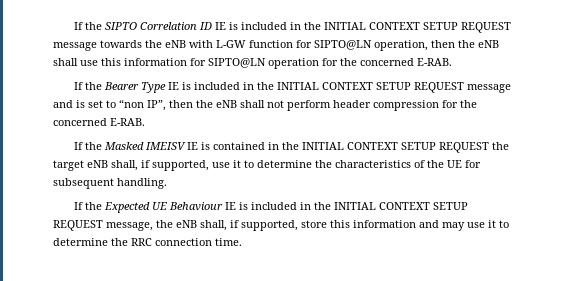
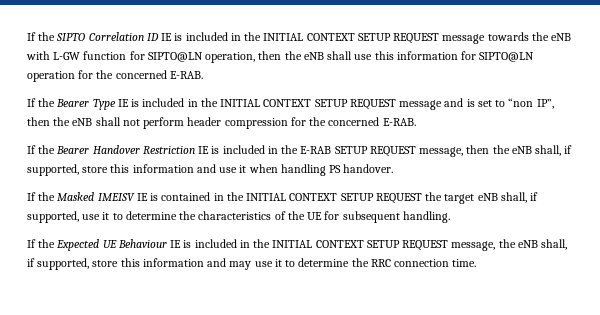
(145, 122) none -> [27,145,573,157] [27,164,394,176] // If the Bearer Handover Restriction IE is included in the E-RAB SETUP REQUEST message, then the eNB shall, if supported, store this information and use it when handling PS handover.

